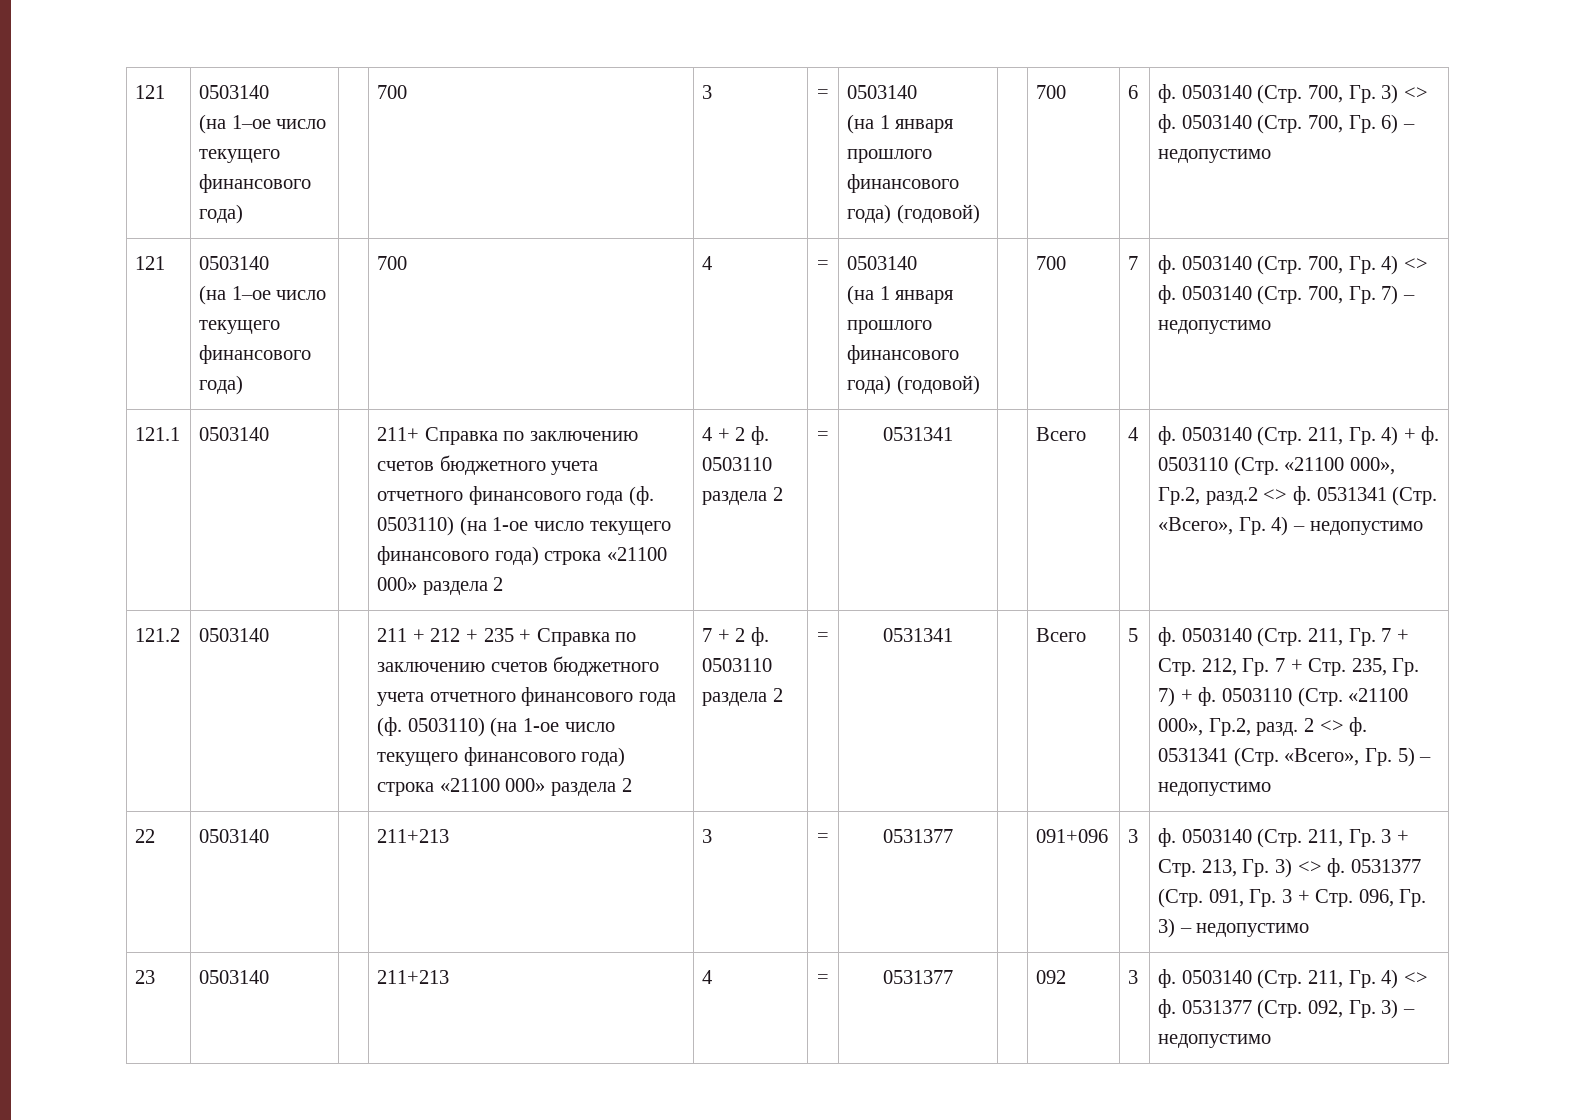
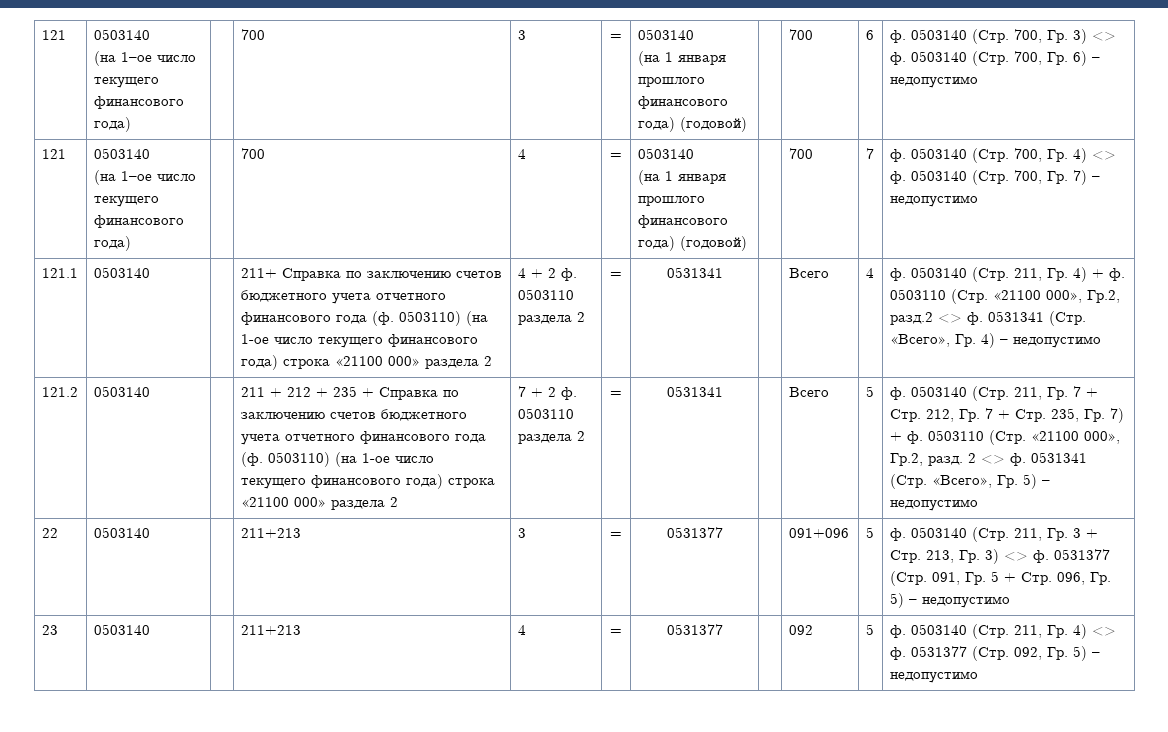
[1128,829,1139,843] 3 -> [865,527,874,538] 5
[1281,889,1292,903] 3 -> [990,571,999,582] 5
[1158,918,1176,938] 3) -> [889,593,904,608] 5)
[1128,970,1139,984] 3 -> [865,624,874,635] 5
[1381,999,1399,1019] 3) -> [1072,646,1087,661] 5)

